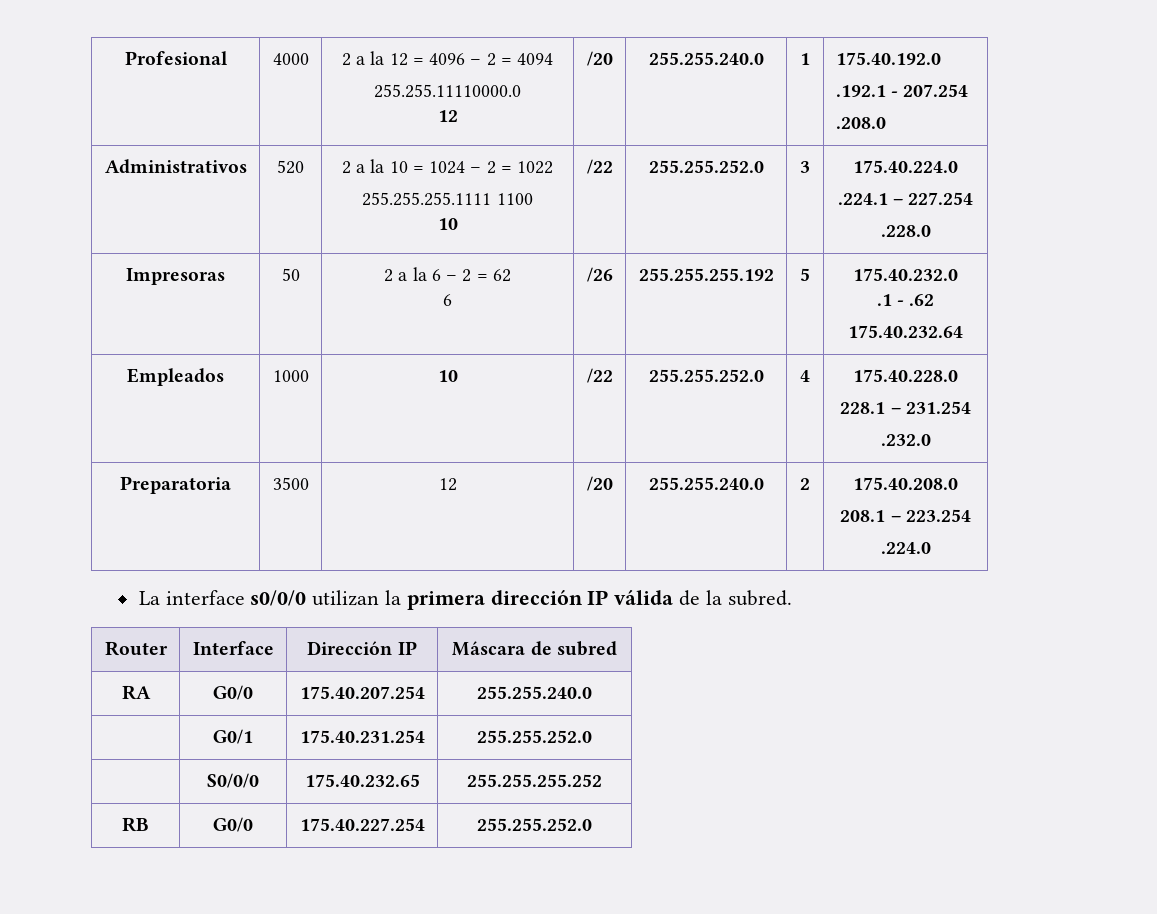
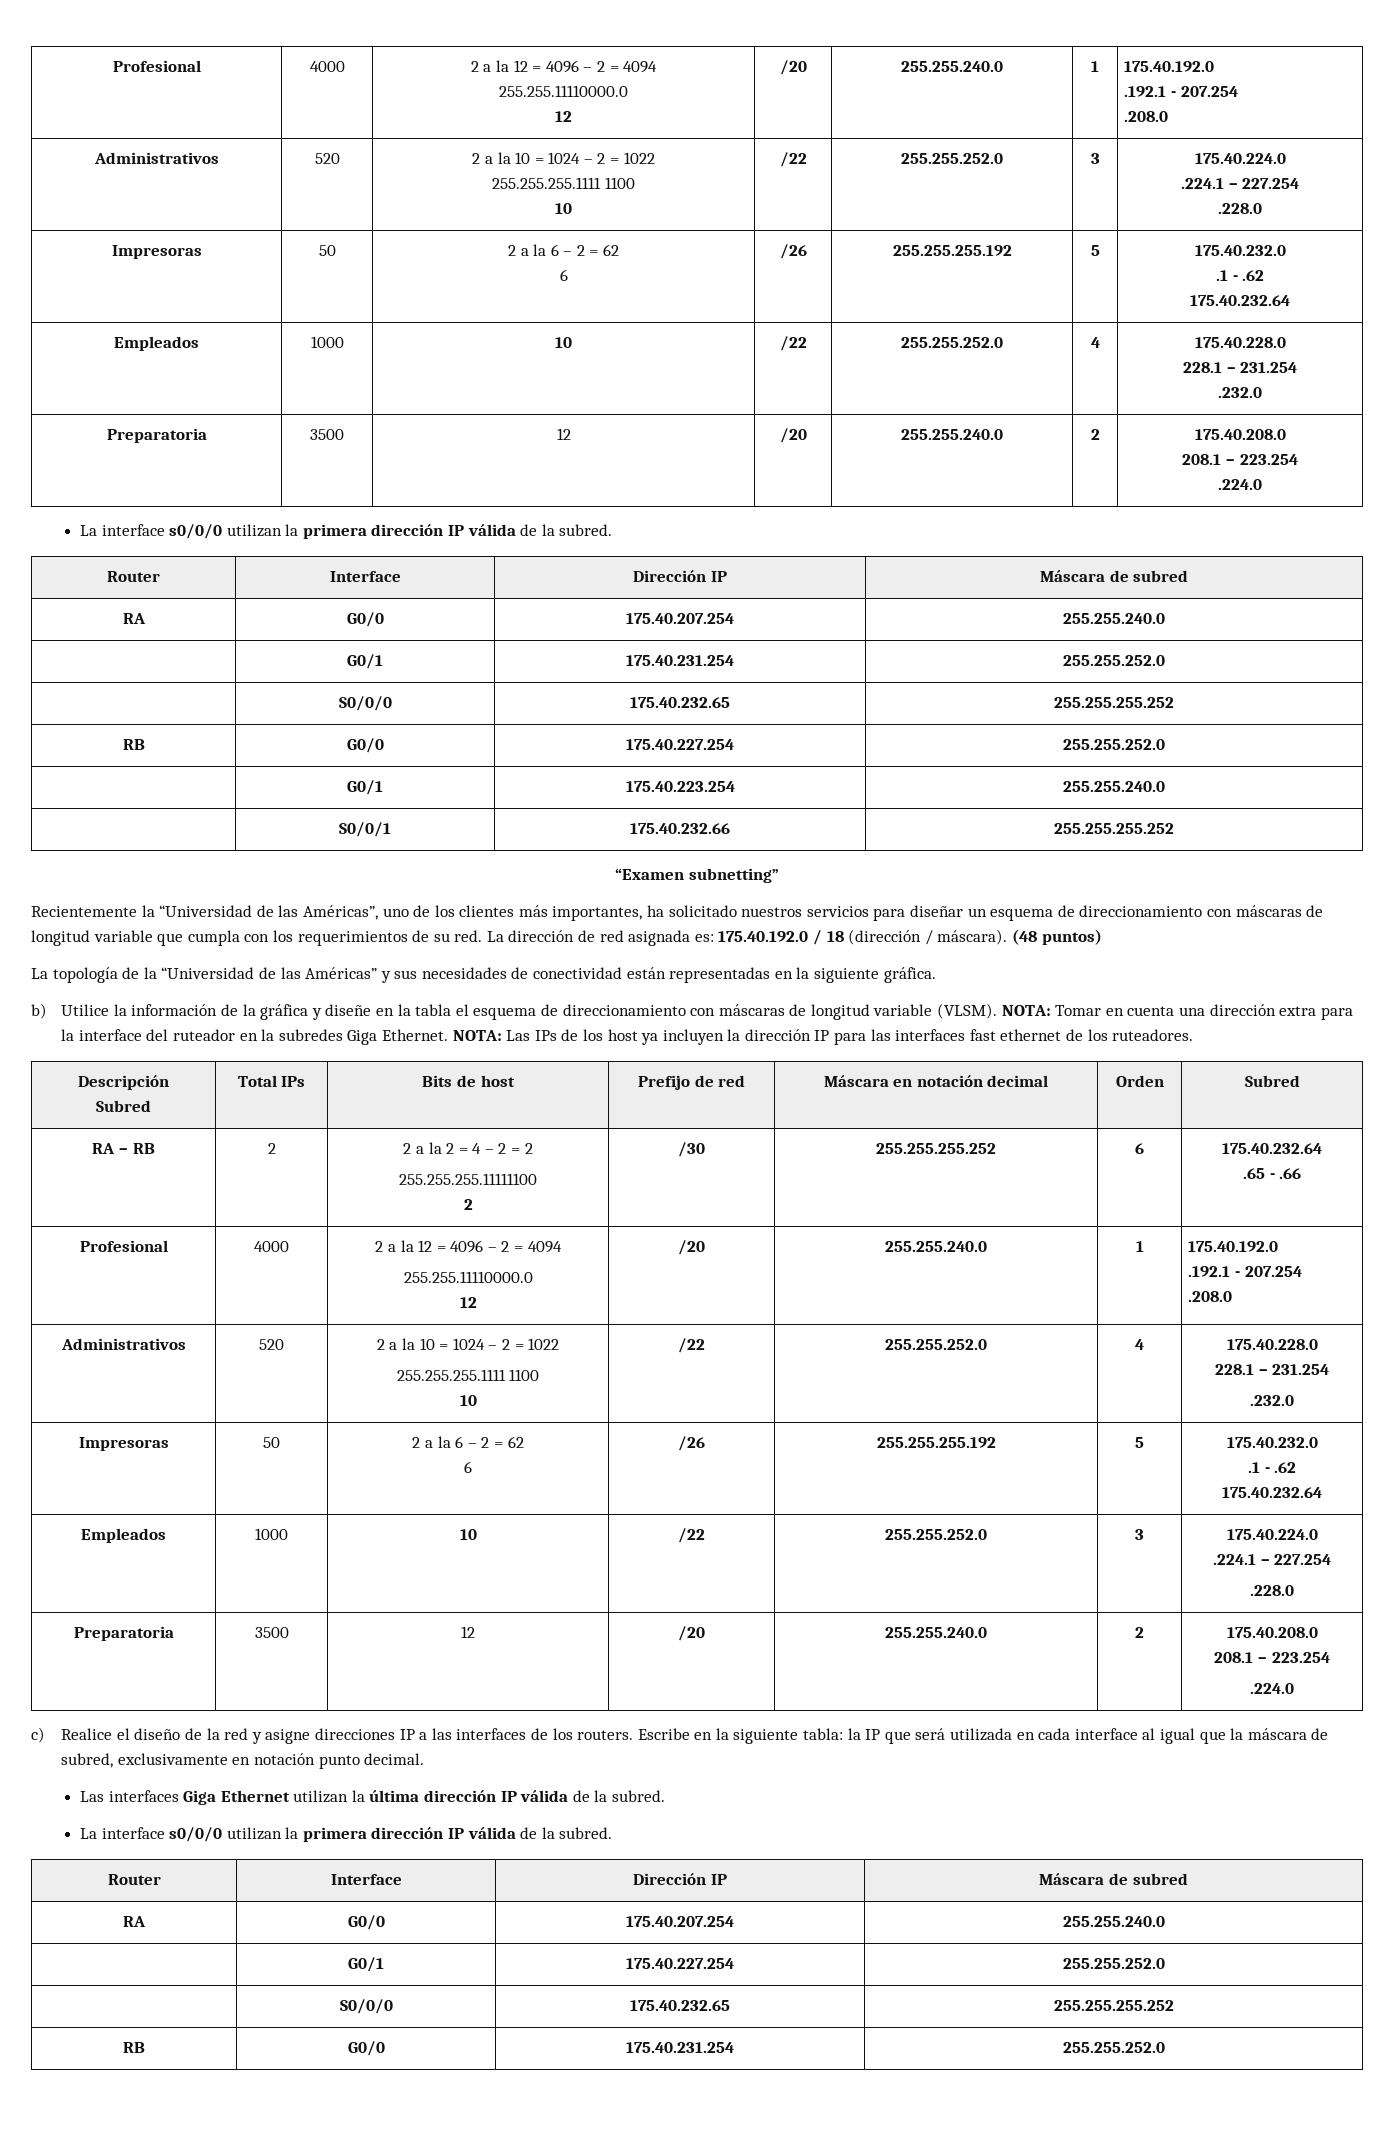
(592, 824) none -> [347,780,383,795] [625,781,735,792] [1063,781,1165,792] [339,822,391,837] [630,823,730,834] [1054,823,1174,834] [615,868,779,883] [31,905,1324,921] [31,929,1102,946] [31,967,936,983] [31,1003,1353,1020] [61,1029,1194,1045] [78,1075,169,1090] [96,1100,151,1112] [237,1075,306,1087] [422,1075,515,1087] [637,1075,746,1090] [823,1075,1049,1087] [1115,1075,1164,1087] [1244,1075,1300,1087] [92,1143,155,1154] [267,1143,276,1154] [403,1142,533,1154] [399,1173,537,1185] [463,1199,473,1210] [678,1142,705,1157] [876,1143,996,1154] [1135,1143,1144,1154] [1222,1143,1322,1154] [1242,1168,1302,1179] [79,1240,168,1252] [254,1241,289,1252] [375,1240,562,1253] [403,1271,533,1283] [459,1297,477,1308] [678,1240,705,1255] [885,1241,987,1252] [1135,1241,1144,1252] [1188,1241,1279,1252] [1188,1266,1302,1277] [1188,1291,1233,1302] [60,1338,186,1350] [259,1339,284,1350] [376,1338,560,1350] [396,1369,540,1381] [459,1395,477,1406] [678,1338,705,1353] [885,1339,987,1350] [1135,1339,1144,1350] [1226,1339,1318,1350] [1214,1364,1330,1375] [1250,1395,1294,1406] [78,1437,169,1451] [263,1437,280,1448] [412,1436,524,1448] [464,1461,472,1473] [678,1436,705,1451] [876,1437,996,1448] [1135,1437,1144,1448] [1226,1437,1318,1448] [1247,1462,1297,1473] [1222,1487,1322,1498] [81,1528,166,1543] [255,1528,288,1540] [459,1529,477,1540] [678,1528,705,1543] [885,1529,987,1540] [1135,1529,1144,1540] [1226,1529,1318,1540] [1212,1554,1332,1565] [1250,1585,1294,1596] [73,1626,174,1641] [254,1627,289,1638] [461,1626,475,1638] [678,1626,705,1641] [885,1627,987,1638] [1135,1627,1144,1638] [1226,1627,1318,1638] [1214,1652,1330,1663] [1250,1683,1294,1694] [31,1727,1329,1744] [61,1753,425,1769] [79,1790,666,1805] [79,1827,613,1842] [107,1874,161,1885] [330,1874,402,1885] [633,1873,727,1885] [1039,1873,1188,1885] [123,1916,146,1927] [347,1915,385,1930] [626,1916,734,1927] [1062,1916,1165,1927] [348,1957,384,1972] [626,1958,734,1969] [1062,1958,1165,1969] [339,1999,393,2014] [630,2000,730,2011] [1053,2000,1174,2011] [123,2042,145,2053] [347,2041,385,2056] [626,2042,734,2053] [1062,2042,1165,2053] // | G0/1 | 175.40.223.254 | 255.255.240.0 // | S0/0/1 | 175.40.232.66 | 255.255.255.252 // “Examen subnetting” // Recientemente la “Universidad de las Américas”, uno de los clientes más importantes, ha solicitado nuestros servicios para diseñar un esquema de direccionamiento con máscaras de longitud variable que cumpla con los requerimientos de su red. La dirección de red asignada es: 175.40.192.0 / 18 (dirección / máscara). (48 puntos) // La topología de la “Universidad de las Américas” y sus necesidades de conectividad están representadas en la siguiente gráfica. // b) Utilice la información de la gráfica y diseñe en la tabla el esquema de direccionamiento con máscaras de longitud variable (VLSM). NOTA: Tomar en cuenta una dirección extra para la interface del ruteador en la subredes Giga Ethernet. NOTA: Las IPs de los host ya incluyen la dirección IP para las interfaces fast ethernet de los ruteadores. // Descripción // Subred | Total IPs | Bits de host | Prefijo de red | Máscara en notación decimal | Orden | Subred // RA – RB | 2 | 2 a la 2 = 4 – 2 = 2 // 255.255.255.11111100 // 2 | /30 | 255.255.255.252 | 6 | 175.40.232.64 // .65 - .66 // Profesional | 4000 | 2 a la 12 = 4096 – 2 = 4094 // 255.255.11110000.0 // 12 | /20 | 255.255.240.0 | 1 | 175.40.192.0 // .192.1 - 207.254 // .208.0 // Administrativos | 520 | 2 a la 10 = 1024 – 2 = 1022 // 255.255.255.1111 1100 // 10 | /22 | 255.255.252.0 | 4 | 175.40.228.0 // 228.1 – 231.254 // .232.0 // Impresoras | 50 | 2 a la 6 – 2 = 62 // 6 | /26 | 255.255.255.192 | 5 | 175.40.232.0 // .1 - .62 // 175.40.232.64 // Empleados | 1000 | 10 | /22 | 255.255.252.0 | 3 | 175.40.224.0 // .224.1 – 227.254 // .228.0 // Preparatoria | 3500 | 12 | /20 | 255.255.240.0 | 2 | 175.40.208.0 // 208.1 – 223.254 // .224.0 // c) Realice el diseño de la red y asigne direcciones IP a las interfaces de los routers. Escribe en la siguiente tabla: la IP que será utilizada en cada interface al igual que la máscara de subred, exclusivamente en notación punto decimal. // Las interfaces Giga Ethernet utilizan la última dirección IP válida de la subred. // La interface s0/0/0 utilizan la primera dirección IP válida de la subred. // Router | Interface | Dirección IP | Máscara de subred // RA | G0/0 | 175.40.207.254 | 255.255.240.0 // | G0/1 | 175.40.227.254 | 255.255.252.0 // | S0/0/0 | 175.40.232.65 | 255.255.255.252 // RB | G0/0 | 175.40.231.254 | 255.255.252.0

